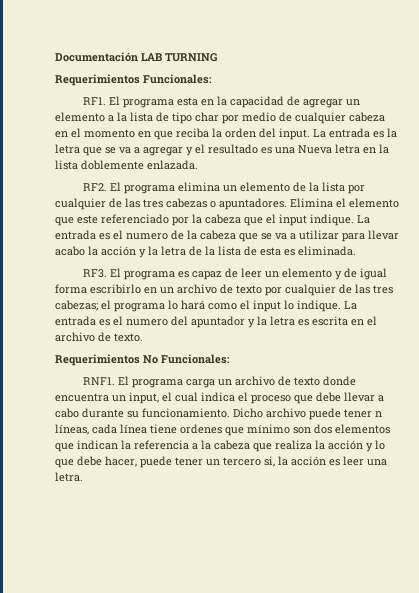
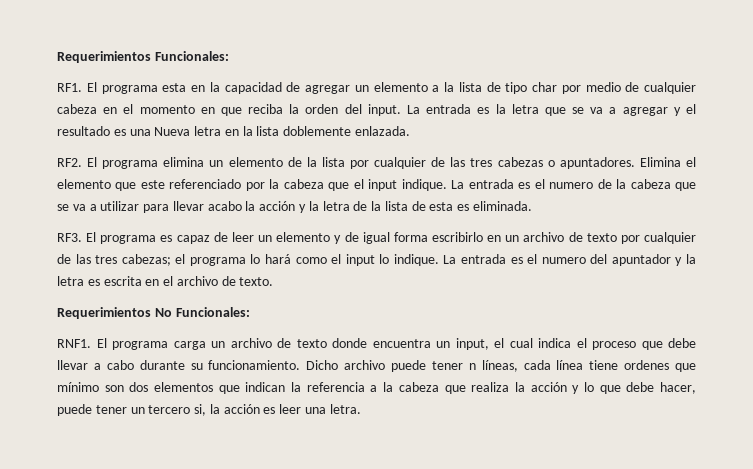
[55,52,217,62] Documentación LAB TURNING // -> (57, 57) none

